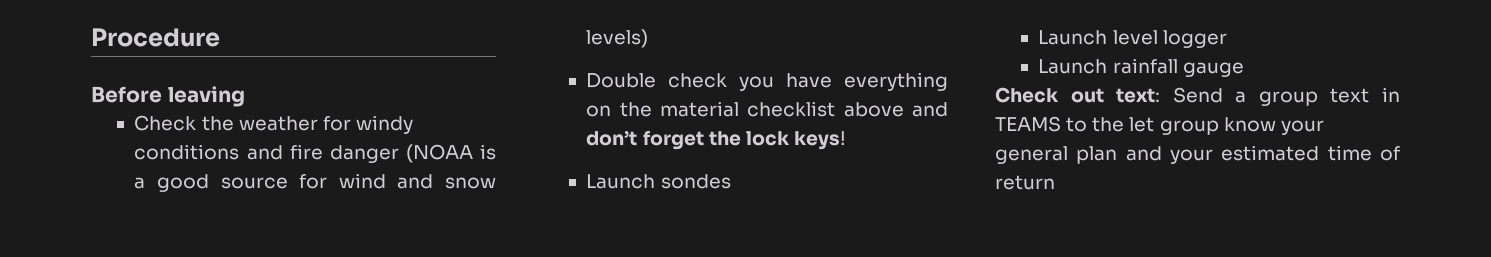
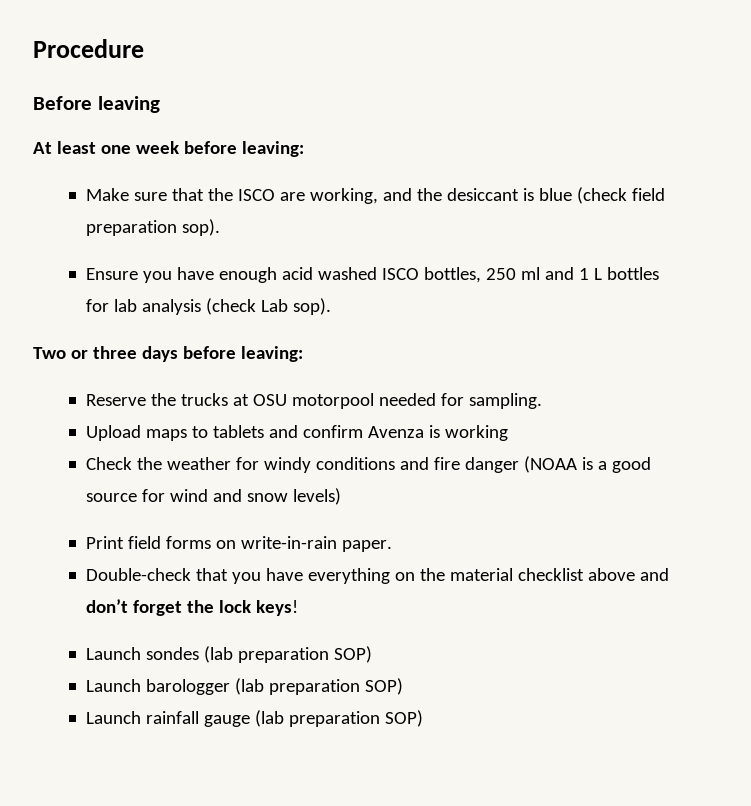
(245, 96) none -> [33,141,304,157] [85,187,665,204] [85,219,220,236] [85,267,659,283] [85,298,331,315] [33,346,303,362] [85,393,542,409] [85,425,508,441] // At least one week before leaving: // Make sure that the ISCO are working, and the desiccant is blue (check field preparation sop). // Ensure you have enough acid washed ISCO bottles, 250 ml and 1 L bottles for lab analysis (check Lab sop). // Two or three days before leaving: // Reserve the trucks at OSU motorpool needed for sampling. // Upload maps to tablets and confirm Avenza is working
[586,73,728,88] Double check -> [85,536,392,552] [85,568,228,581] Print field forms on write-in-rain paper. // Double-check that
[1038,30,1227,48] [1038,58,1244,77] [995,87,1400,106] [995,116,1324,135] [995,145,1400,164] [995,175,1055,190] // Launch level logger // Launch rainfall gauge // Check out text: Send a group text in TEAMS to the let group know your general plan and your estimated time of return -> [203,646,372,663] [85,678,403,695] [85,710,423,727] (lab preparation SOP) // Launch barologger (lab preparation SOP) // Launch rainfall gauge (lab preparation SOP)

